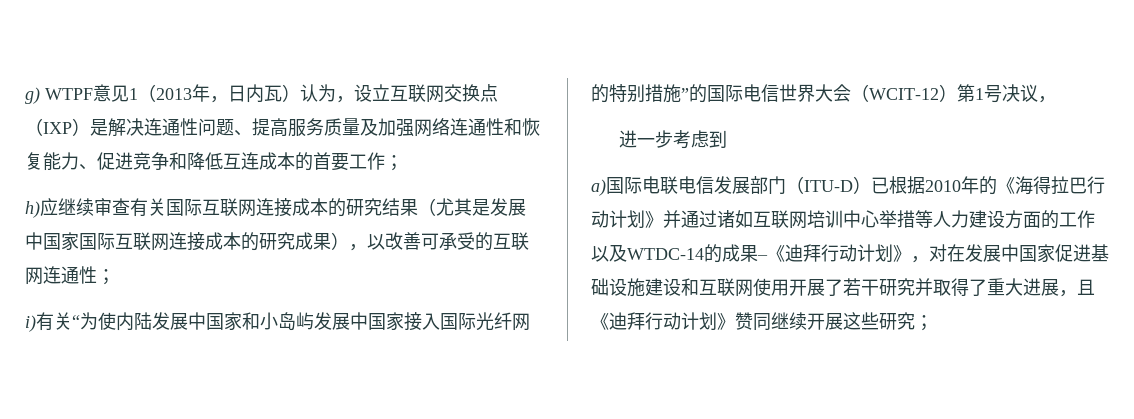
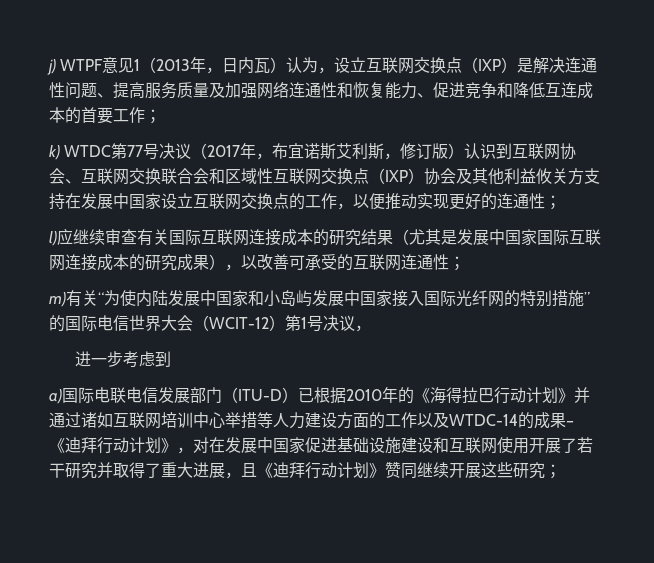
[25,87,40,104] g) -> [47,59,56,75] j)
[25,201,40,218] h) -> [49,143,577,160] [49,168,600,185] [49,193,561,210] [49,231,57,246] k) WTDC第77号决议（2017年，布宜诺斯艾利斯，修订版）认识到互联网协会、互联网交换联合会和区域性互联网交换点（IXP）协会及其他利益攸关方支持在发展中国家设立互联网交换点的工作，以便推动实现更好的连通性； // l)
[25,315,36,332] i) -> [49,292,66,307] m)

